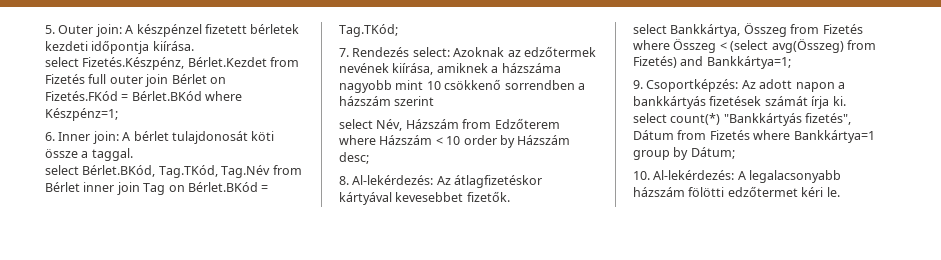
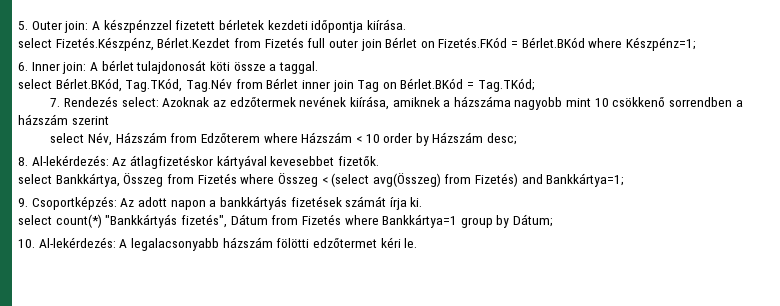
[136,24,202,37] készpénzel -> [103,19,172,33] készpénzzel

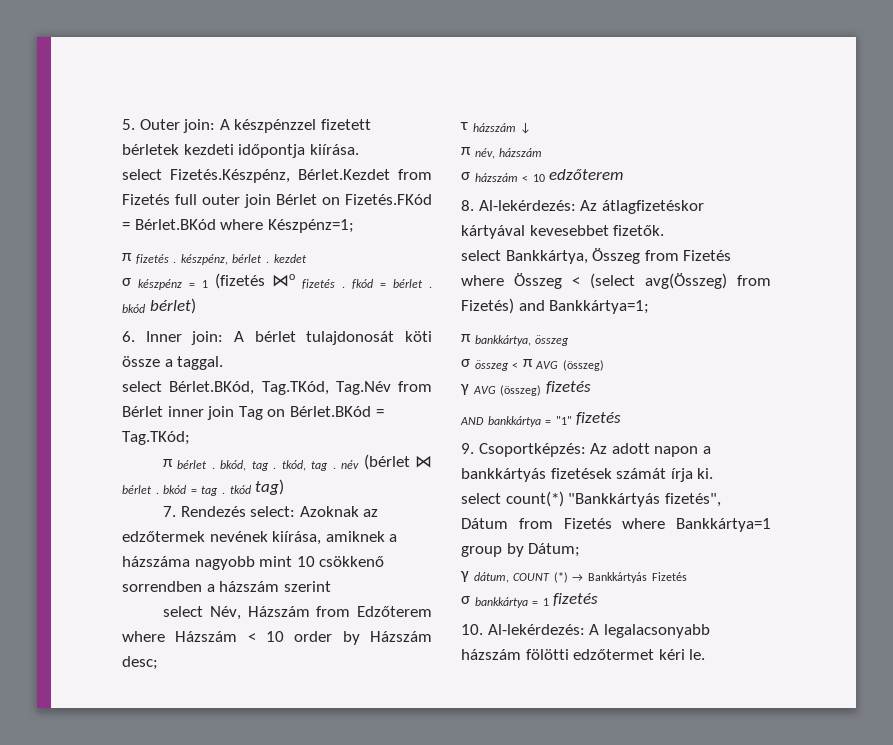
(697, 44) none -> [122,253,307,265] [122,273,432,290] [122,298,196,314] // π fizetés . készpénz, bérlet . kezdet // σ készpénz = 1 (fizetés ⋈o fizetés . fkód = bérlet . bkód bérlet)
(535, 85) none -> [163,454,432,471] [122,479,285,496] // π bérlet . bkód, tag . tkód, tag . név (bérlet ⋈ bérlet . bkód = tag . tkód tag)
(518, 139) none -> [460,122,532,134] [461,147,543,159] [461,169,624,182] // τ házszám ↓ // π név, házszám // σ házszám < 10 edzőterem
(625, 180) none -> [461,334,570,346] [461,359,604,371] [460,381,591,396] [460,412,622,427] // π bankkártya, összeg // σ összeg < π AVG (összeg) // γ AVG (összeg) fizetés // AND bankkártya = "1" fizetés
(554, 220) none -> [460,571,687,583] [461,593,599,608] // γ dátum, COUNT (*) → Bankkártyás Fizetés // σ bankkártya = 1 fizetés

